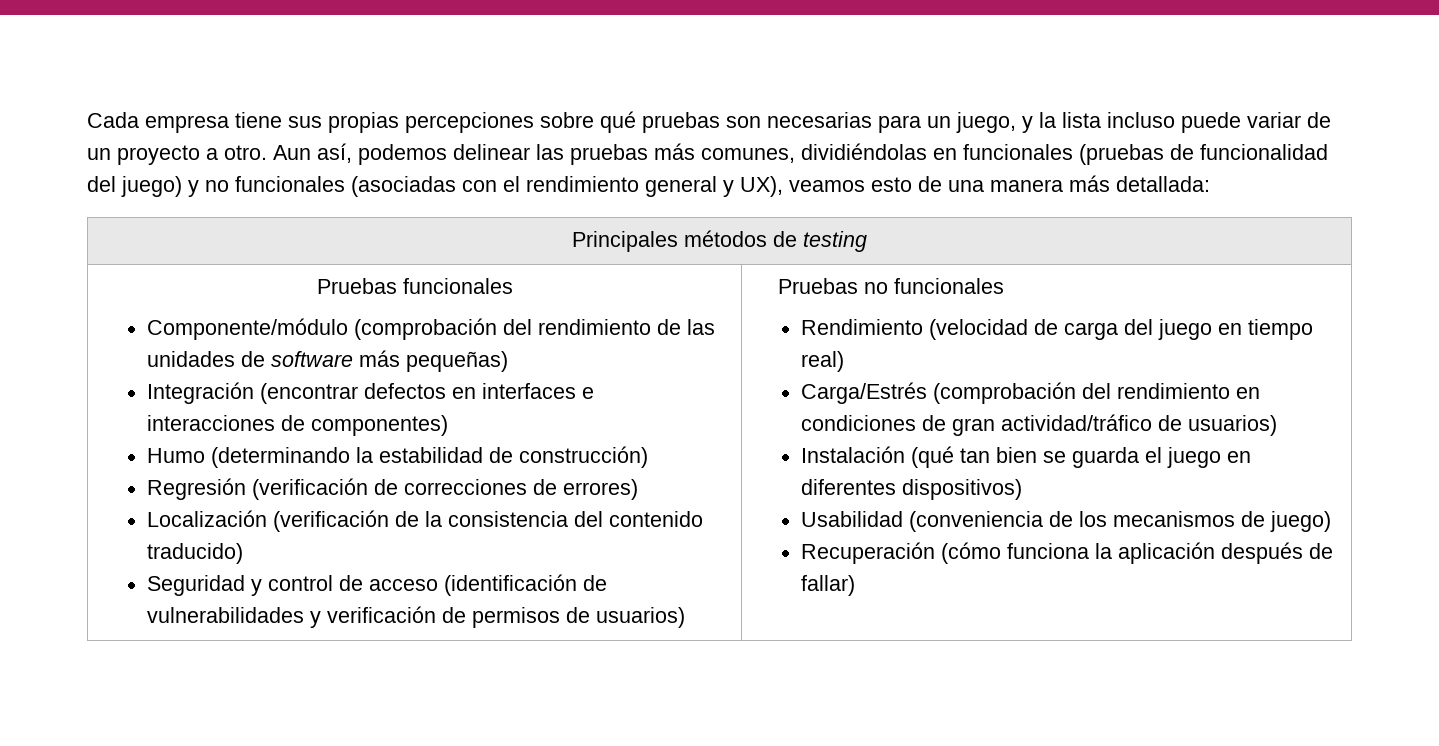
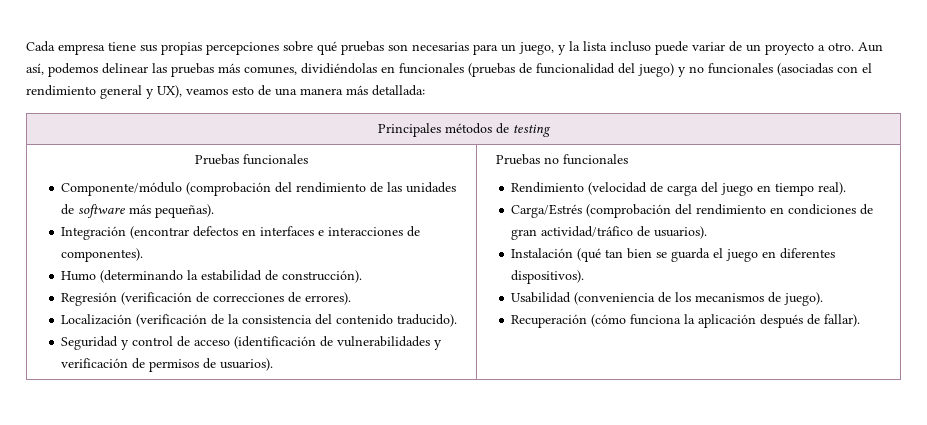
[406,351,509,372] pequeñas) -> [155,204,215,218] pequeñas).
[311,415,449,436] componentes) -> [61,248,144,262] componentes).
[519,446,649,468] construcción) -> [282,270,363,283] construcción).
[563,479,639,500] errores) -> [305,292,352,305] errores).
[147,543,244,564] traducido) -> [397,314,458,327] traducido).
[596,607,686,628] usuarios) -> [220,358,274,371] usuarios).
[801,351,845,372] real) -> [818,182,847,195] real).
[1188,415,1278,436] usuarios) -> [654,226,708,239] usuarios).
[902,479,1023,500] dispositivos) -> [511,270,585,284] dispositivos).
[1270,511,1332,532] juego) -> [784,292,824,306] juego).
[801,575,856,596] fallar) -> [824,314,861,327] fallar).

